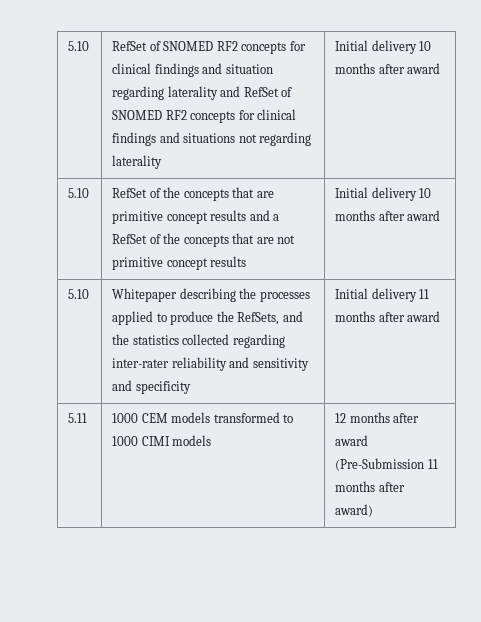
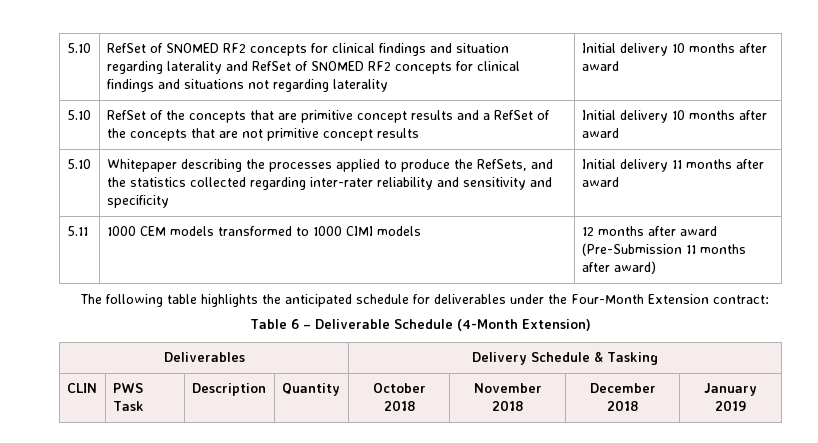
(374, 510) none -> [80,294,770,307] [250,319,591,331] [163,352,245,362] [472,351,659,365] [66,383,97,393] [112,383,143,393] [112,401,144,411] [191,383,266,396] [281,383,340,396] [372,383,426,393] [383,400,415,411] [473,383,542,393] [492,400,523,411] [589,383,656,393] [607,400,638,411] [704,383,757,396] [715,400,746,411] // The following table highlights the anticipated schedule for deliverables under the Four-Month Extension contract: // Table 6 – Deliverable Schedule (4-Month Extension) // Deliverables | Delivery Schedule & Tasking // CLIN | PWS Task | Description | Quantity | October 2018 | November 2018 | December 2018 | January 2019

